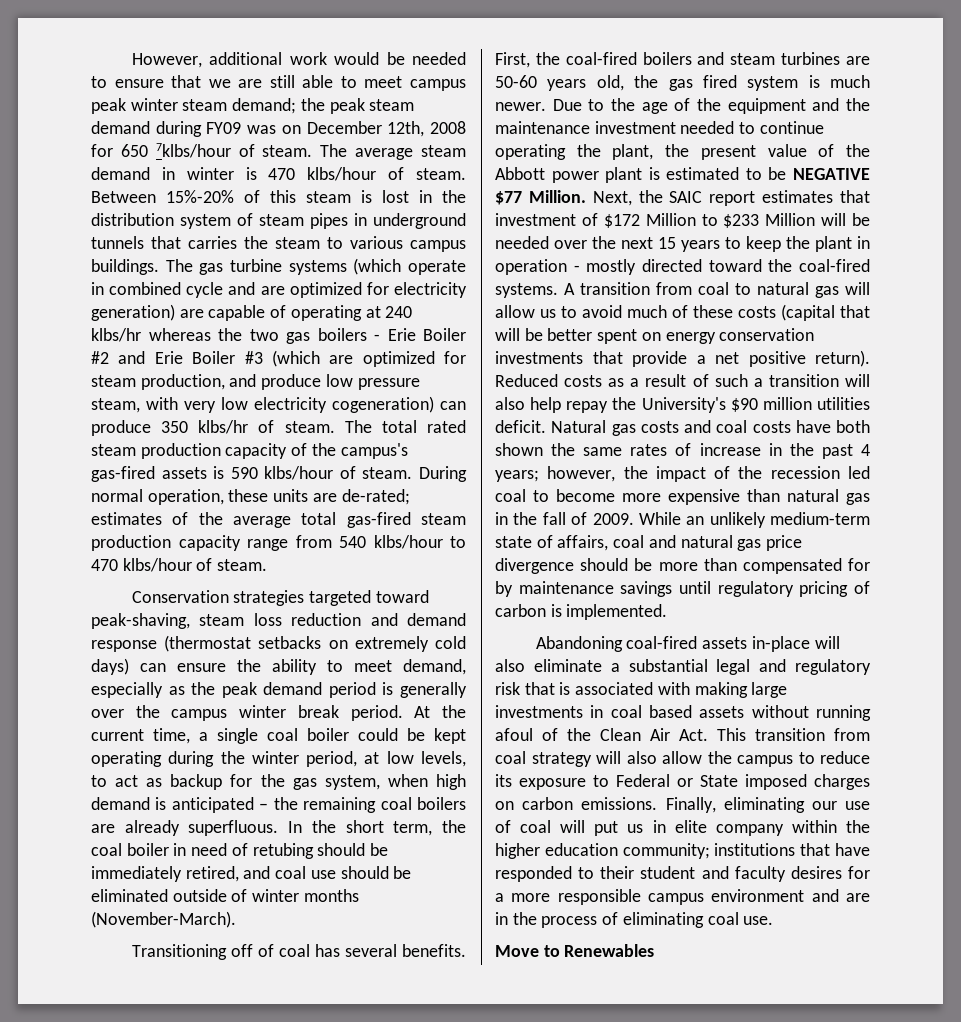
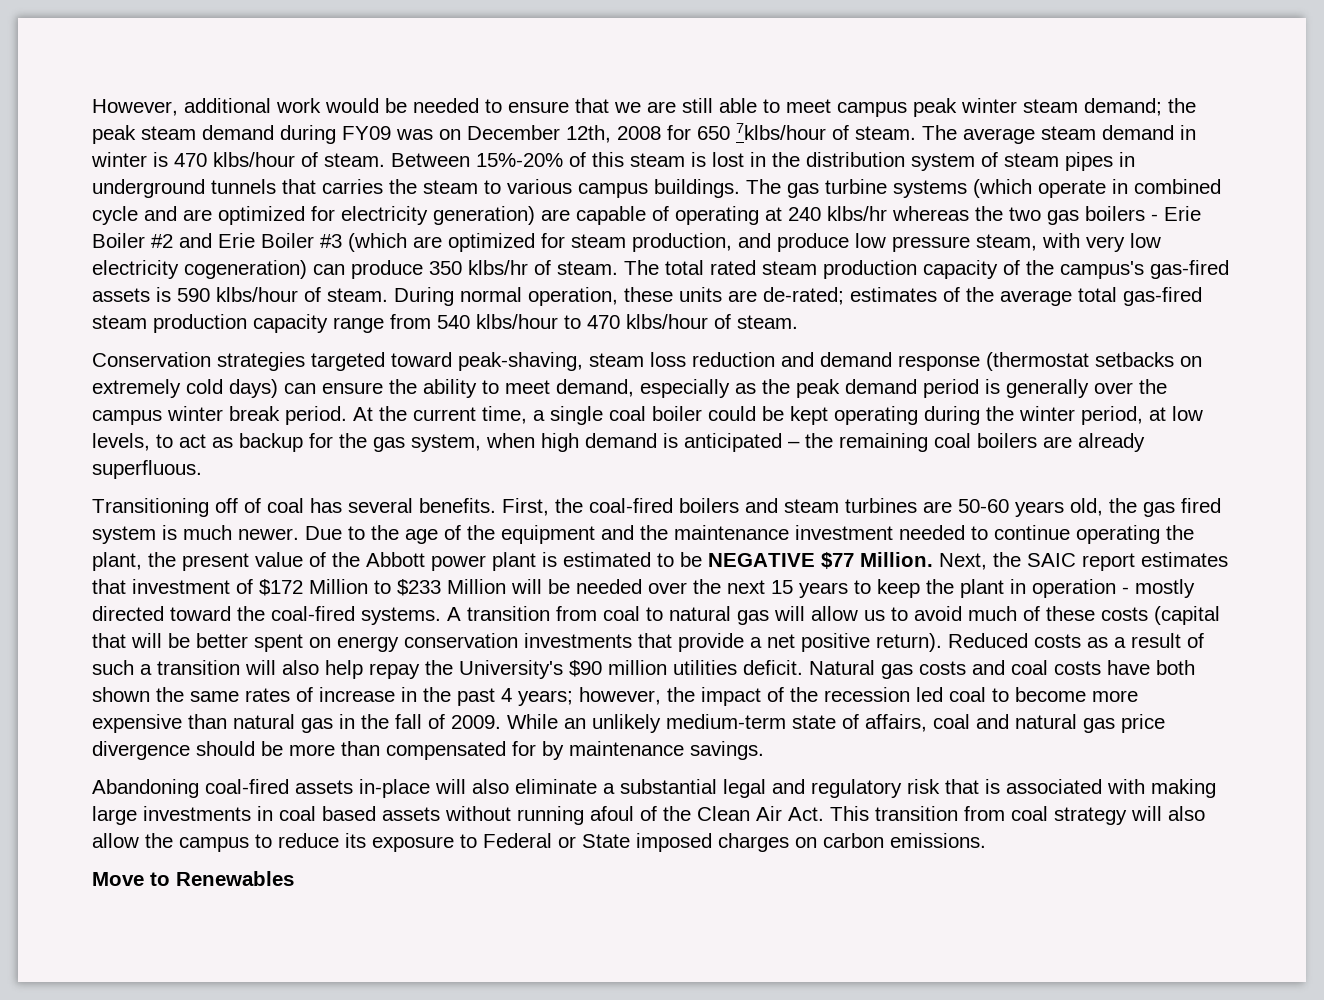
[288,820,467,836] [91,843,389,859] [91,866,412,882] [91,889,359,902] [91,911,236,928] In the short term, the coal boiler in need of retubing should be immediately retired, and coal use should be eliminated outside of winter months (November-March). -> (202, 469) none
[620,581,870,597] [495,604,668,620] savings until regulatory pricing of carbon is implemented. -> [690,741,764,760] savings.
[665,797,870,813] [495,820,870,836] [495,843,870,859] [495,866,870,882] [495,889,870,905] [495,912,774,928] Finally, eliminating our use of coal will put us in elite company within the higher education community; institutions that have responded to their student and faculty desires for a more responsible campus environment and are in the process of eliminating coal use. -> (986, 840) none

